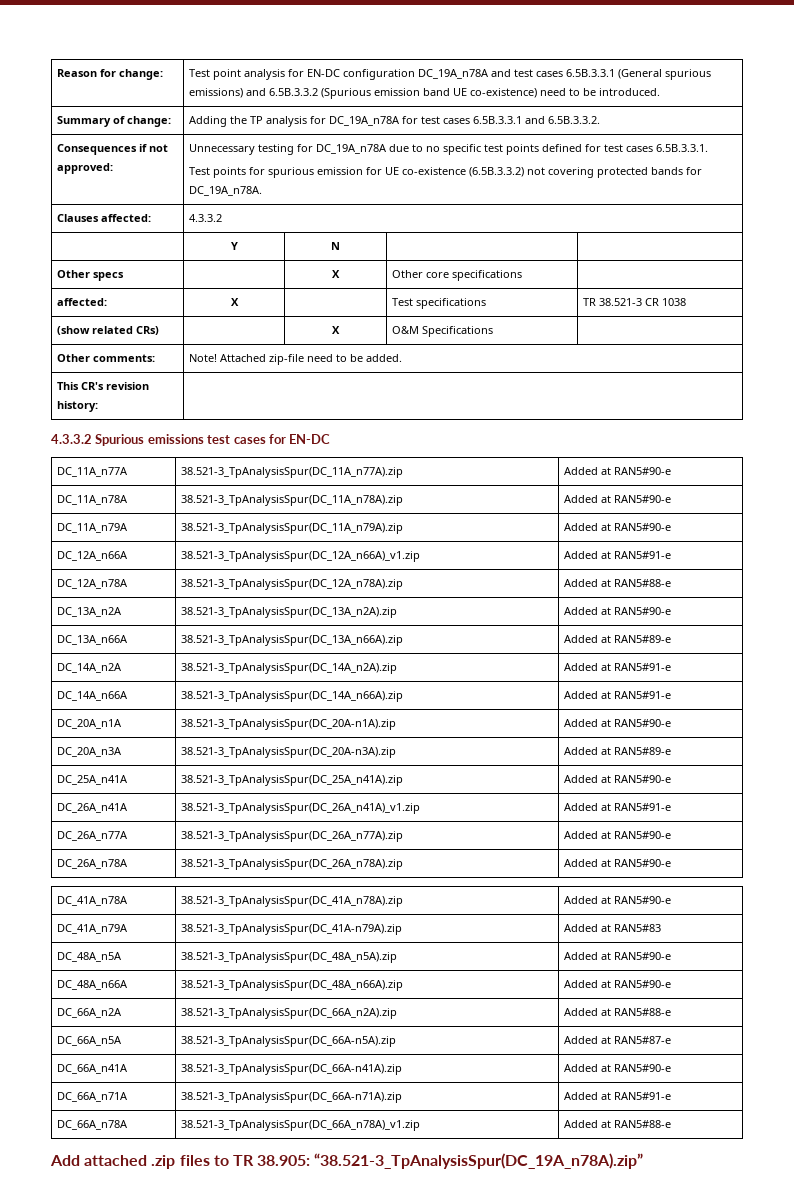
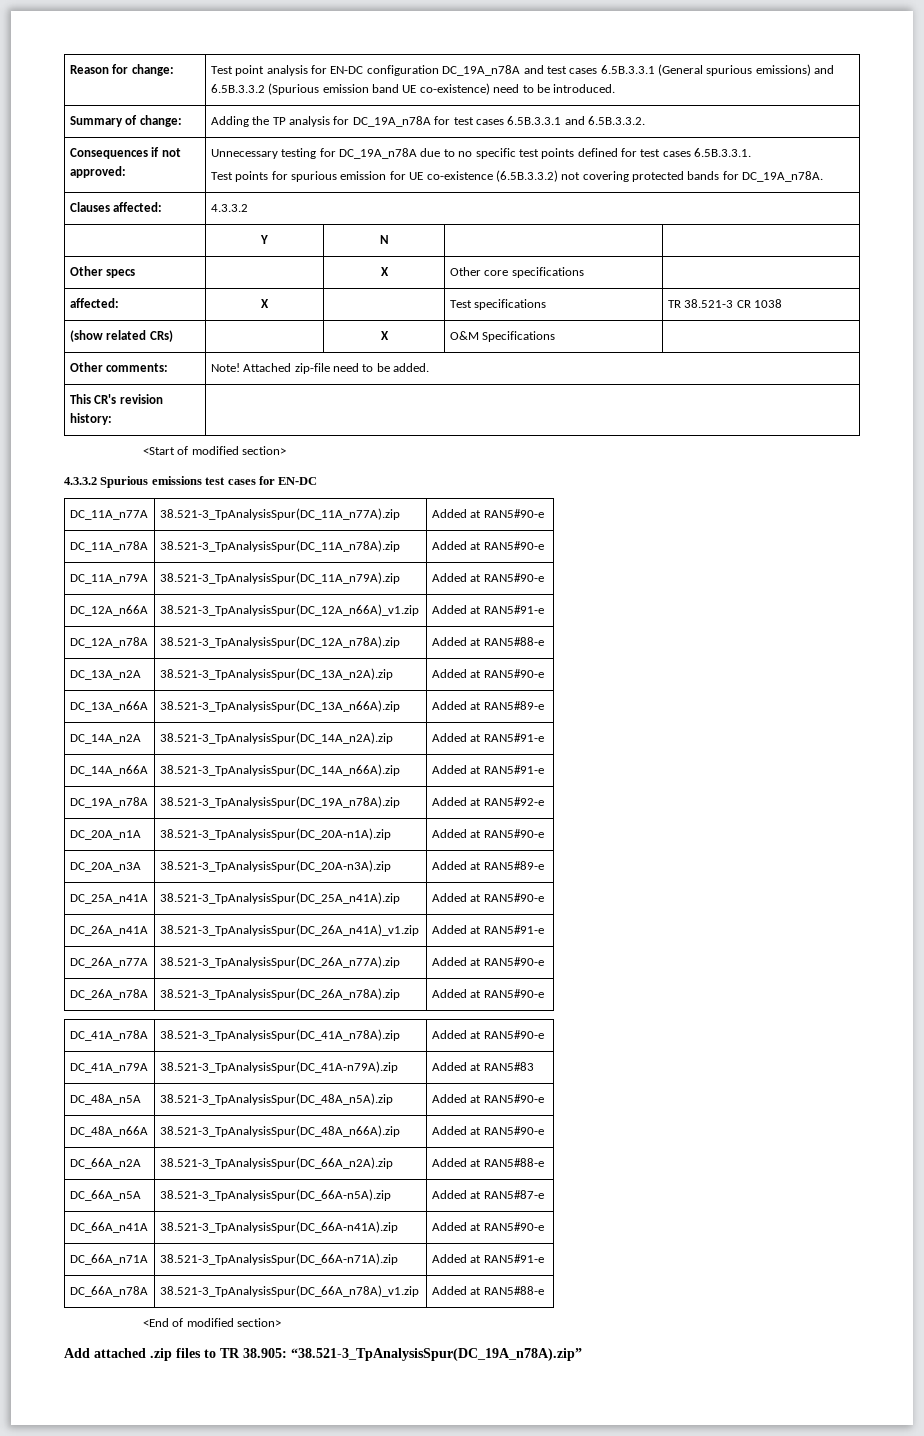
(98, 406) none -> [143,446,287,455] // <Start of modified section>
(671, 695) none -> [69,797,148,808] [159,796,400,808] [431,797,544,806] // DC_19A_n78A | 38.521-3_TpAnalysisSpur(DC_19A_n78A).zip | Added at RAN5#92-e
(671, 1124) none -> [143,1318,282,1327] // <End of modified section>

